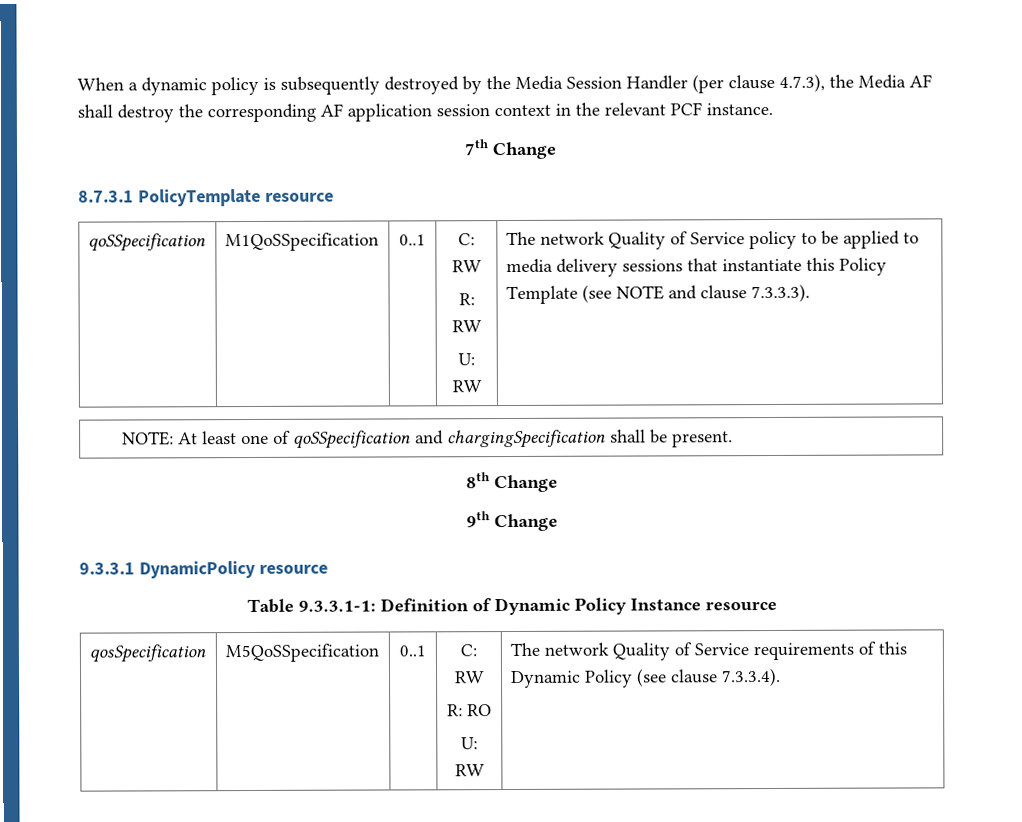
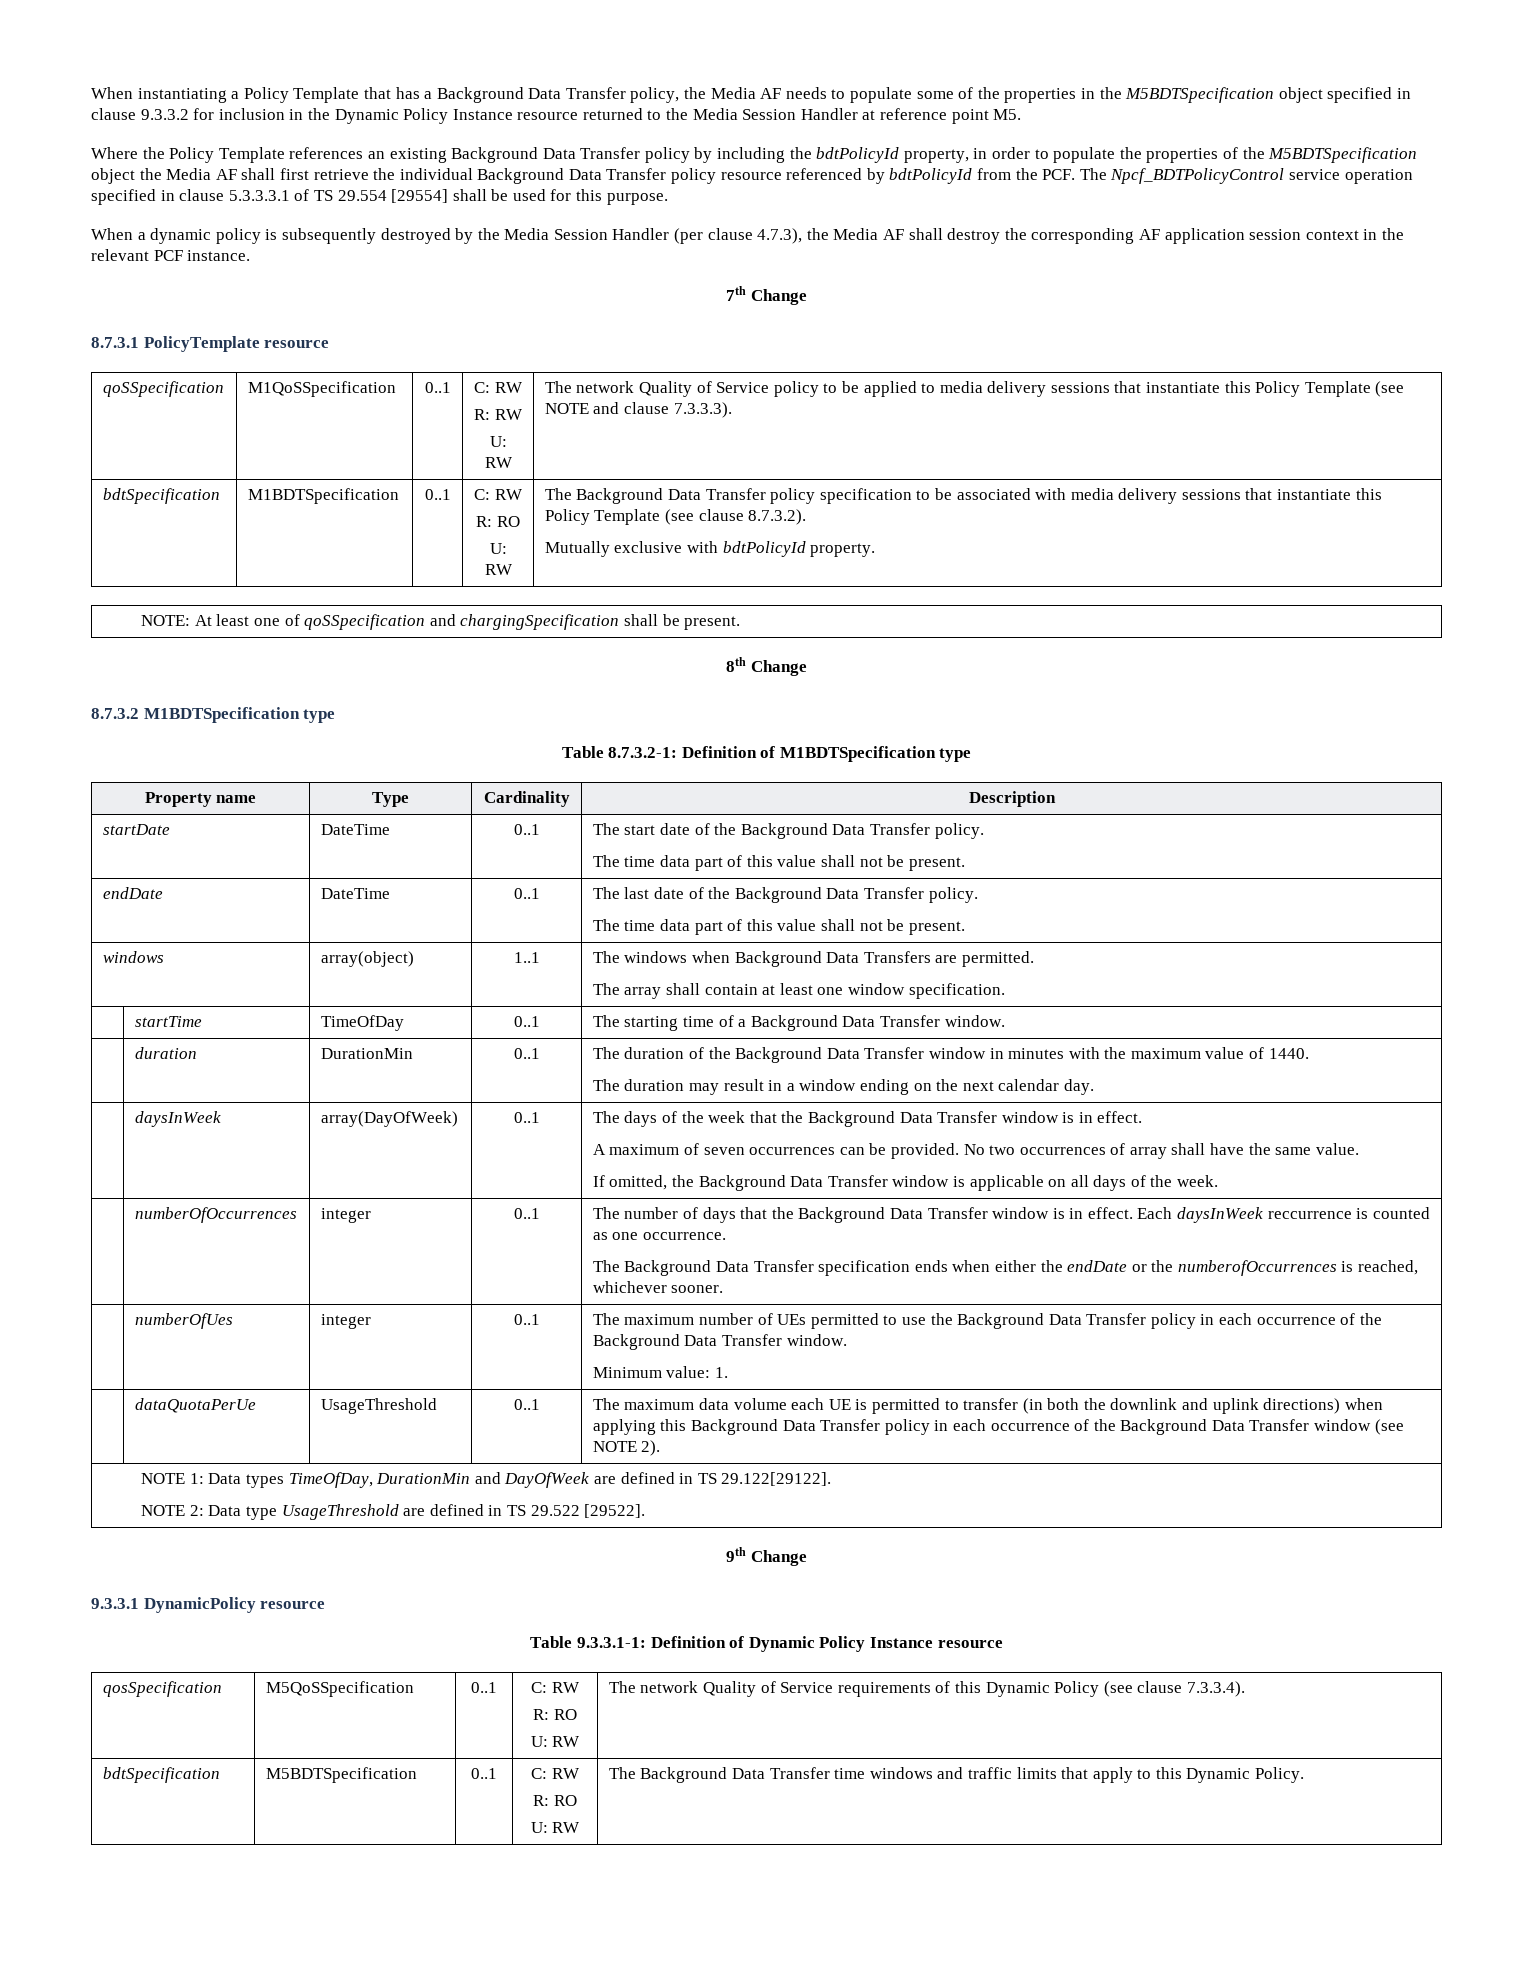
[77,77,124,91] When -> [91,87,1411,103] [91,108,1022,124] [91,147,1418,163] [91,168,1413,184] [91,189,668,205] [91,228,133,240] When instantiating a Policy Template that has a Background Data Transfer policy, the Media AF needs to populate some of the properties in the M5BDTSpecification object specified in clause 9.3.3.2 for inclusion in the Dynamic Policy Instance resource returned to the Media Session Handler at reference point M5. // Where the Policy Template references an existing Background Data Transfer policy by including the bdtPolicyId property, in order to populate the properties of the M5BDTSpecification object the Media AF shall first retrieve the individual Background Data Transfer policy resource referenced by bdtPolicyId from the PCF. The Npcf_BDTPolicyControl service operation specified in clause 5.3.3.3.1 of TS 29.554 [29554] shall be used for this purpose. // When
(810, 293) none -> [102,488,220,504] [247,488,399,504] [424,489,451,500] [474,489,523,500] [476,516,520,527] [489,543,507,554] [484,564,513,575] [544,488,1382,504] [544,509,807,525] [544,541,876,557] // bdtSpecification | M1BDTSpecification | 0..1 | C: RW // R: RO // U: RW | The Background Data Transfer policy specification to be associated with media delivery sessions that instantiate this Policy Template (see clause 8.7.3.2). // Mutually exclusive with bdtPolicyId property.
(558, 483) none -> [91,707,336,723] [561,746,972,762] [144,792,257,807] [372,792,409,807] [483,791,570,807] [968,791,1056,807] [102,824,170,835] [320,824,390,835] [513,824,540,835] [592,823,984,839] [592,855,965,871] [102,887,163,899] [320,888,390,899] [513,888,540,899] [592,887,978,903] [592,919,965,935] [102,951,164,963] [320,951,414,967] [513,952,540,963] [592,951,1034,967] [592,983,1005,999] [134,1016,202,1027] [320,1015,404,1031] [513,1016,540,1027] [592,1015,1005,1031] [134,1047,197,1059] [320,1048,413,1059] [513,1048,540,1059] [592,1047,1309,1063] [592,1079,1094,1095] [134,1111,221,1127] [320,1111,458,1127] [513,1112,540,1123] [592,1111,1143,1127] [592,1143,1359,1159] [592,1175,1219,1191] [134,1207,297,1223] [320,1208,371,1223] [513,1208,540,1219] [592,1207,1430,1223] [592,1232,726,1240] [592,1260,1419,1276] [592,1281,724,1293] [134,1313,233,1329] [320,1314,371,1329] [513,1314,540,1325] [592,1313,1382,1329] [592,1334,847,1350] [592,1366,728,1378] [134,1398,256,1413] [320,1398,437,1414] [513,1399,540,1410] [592,1398,1383,1414] [592,1419,1404,1435] [592,1440,661,1456] [141,1472,832,1488] [141,1504,646,1520] // 8.7.3.2 M1BDTSpecification type // Table 8.7.3.2-1: Definition of M1BDTSpecification type // Property name | Type | Cardinality | Description // startDate | DateTime | 0..1 | The start date of the Background Data Transfer policy. // The time data part of this value shall not be present. // endDate | DateTime | 0..1 | The last date of the Background Data Transfer policy. // The time data part of this value shall not be present. // windows | array(object) | 1..1 | The windows when Background Data Transfers are permitted. // The array shall contain at least one window specification. // | startTime | TimeOfDay | 0..1 | The starting time of a Background Data Transfer window. // | duration | DurationMin | 0..1 | The duration of the Background Data Transfer window in minutes with the maximum value of 1440. // The duration may result in a window ending on the next calendar day. // | daysInWeek | array(DayOfWeek) | 0..1 | The days of the week that the Background Data Transfer window is in effect. // A maximum of seven occurrences can be provided. No two occurrences of array shall have the same value. // If omitted, the Background Data Transfer window is applicable on all days of the week. // | numberOfOccurrences | integer | 0..1 | The number of days that the Background Data Transfer window is in effect. Each daysInWeek reccurrence is counted as one occurrence. // The Background Data Transfer specification ends when either the endDate or the numberofOccurrences is reached, whichever sooner. // | numberOfUes | integer | 0..1 | The maximum number of UEs permitted to use the Background Data Transfer policy in each occurrence of the Background Data Transfer window. // Minimum value: 1. // | dataQuotaPerUe | UsageThreshold | 0..1 | The maximum data volume each UE is permitted to transfer (in both the downlink and uplink directions) when applying this Background Data Transfer policy in each occurrence of the Background Data Transfer window (see NOTE 2). // NOTE 1: Data types TimeOfDay, DurationMin and DayOfWeek are defined in TS 29.122[29122]. // NOTE 2: Data type UsageThreshold are defined in TS 29.522 [29522].
(781, 677) none -> [102,1767,220,1783] [265,1767,417,1783] [471,1768,497,1779] [531,1768,580,1779] [533,1795,577,1806] [530,1822,581,1833] [608,1767,1305,1783] // bdtSpecification | M5BDTSpecification | 0..1 | C: RW // R: RO // U: RW | The Background Data Transfer time windows and traffic limits that apply to this Dynamic Policy.

